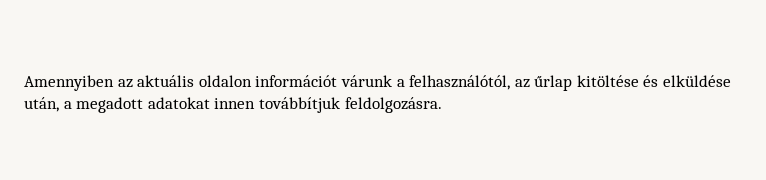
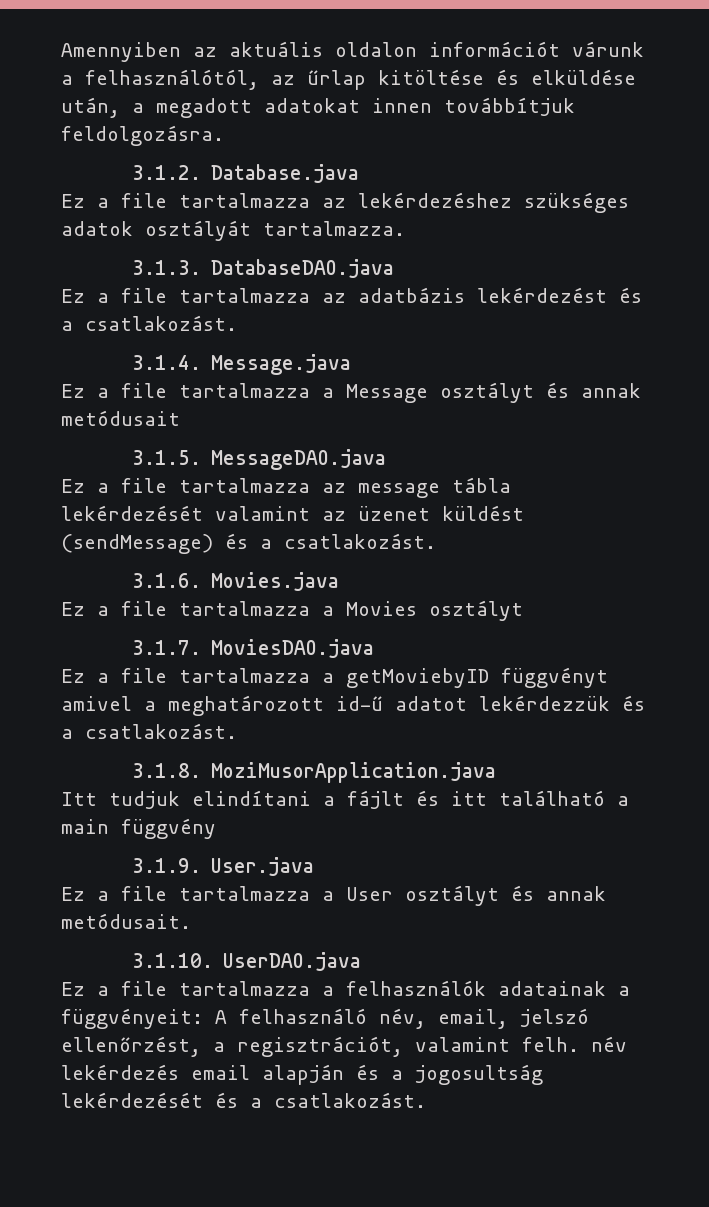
(442, 105) none -> [132,164,360,184] [61,192,629,213] [61,220,405,241] [132,259,395,279] [61,287,642,303] [61,315,237,331] [132,354,352,375] [61,382,641,403] [61,410,180,426] [132,449,387,470] [61,477,511,498] [61,505,524,521] [61,533,436,554] [132,572,340,592] [61,600,523,621] [132,639,375,659] [61,667,608,688] [61,695,645,716] [61,723,237,739] [132,762,497,783] [61,790,629,809] [61,818,216,839] [132,857,315,877] [61,885,606,906] [61,913,191,929] [132,952,362,972] [61,980,630,996] [61,1008,589,1029] [61,1036,627,1057] [61,1064,543,1085] [61,1092,426,1108] // 3.1.2. Database.java // Ez a file tartalmazza az lekérdezéshez szükséges adatok osztályát tartalmazza. // 3.1.3. DatabaseDAO.java // Ez a file tartalmazza az adatbázis lekérdezést és a csatlakozást. // 3.1.4. Message.java // Ez a file tartalmazza a Message osztályt és annak metódusait // 3.1.5. MessageDAO.java // Ez a file tartalmazza az message tábla lekérdezését valamint az üzenet küldést (sendMessage) és a csatlakozást. // 3.1.6. Movies.java // Ez a file tartalmazza a Movies osztályt // 3.1.7. MoviesDAO.java // Ez a file tartalmazza a getMoviebyID függvényt amivel a meghatározott id-ű adatot lekérdezzük és a csatlakozást. // 3.1.8. MoziMusorApplication.java // Itt tudjuk elindítani a fájlt és itt található a main függvény // 3.1.9. User.java // Ez a file tartalmazza a User osztályt és annak metódusait. // 3.1.10. UserDAO.java // Ez a file tartalmazza a felhasználók adatainak a függvényeit: A felhasználó név, email, jelszó ellenőrzést, a regisztrációt, valamint felh. név lekérdezés email alapján és a jogosultság lekérdezését és a csatlakozást.

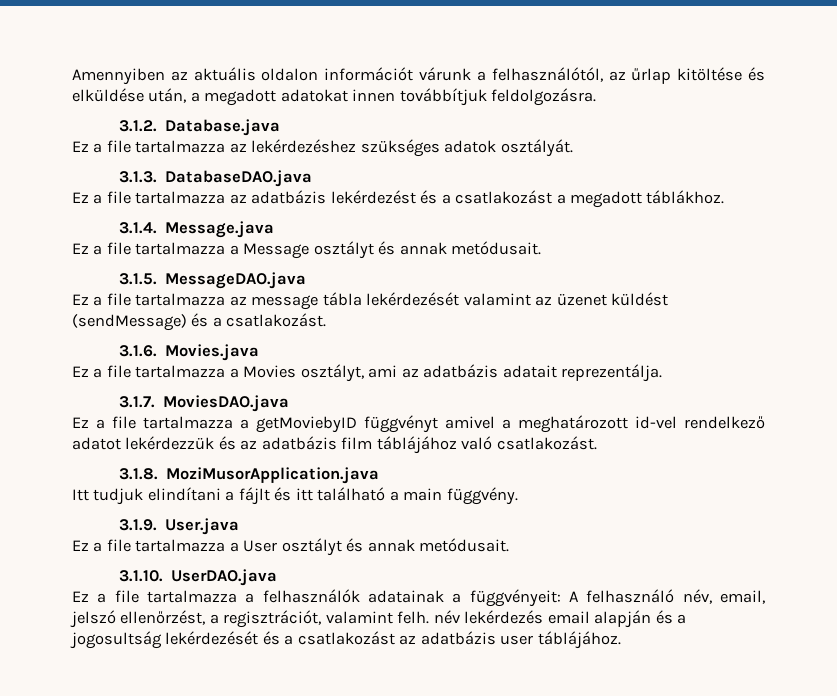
[145,220,405,241] osztályát tartalmazza. -> [500,139,573,157] osztályát.
[85,315,237,331] csatlakozást. -> [455,190,725,208] csatlakozást a megadott táblákhoz.
[61,410,180,426] metódusait -> [451,241,542,255] metódusait.
[429,600,523,621] osztályt -> [300,364,663,382] osztályt, ami az adatbázis adatait reprezentálja.
[336,696,383,711] id-ű -> [635,416,765,429] id-vel rendelkező
[61,729,73,739] a -> [240,436,493,454] az adatbázis film táblájához való
[121,818,216,839] függvény -> [446,487,518,505] függvény.
[274,1092,426,1108] csatlakozást. -> [297,631,621,649] csatlakozást az adatbázis user táblájához.

